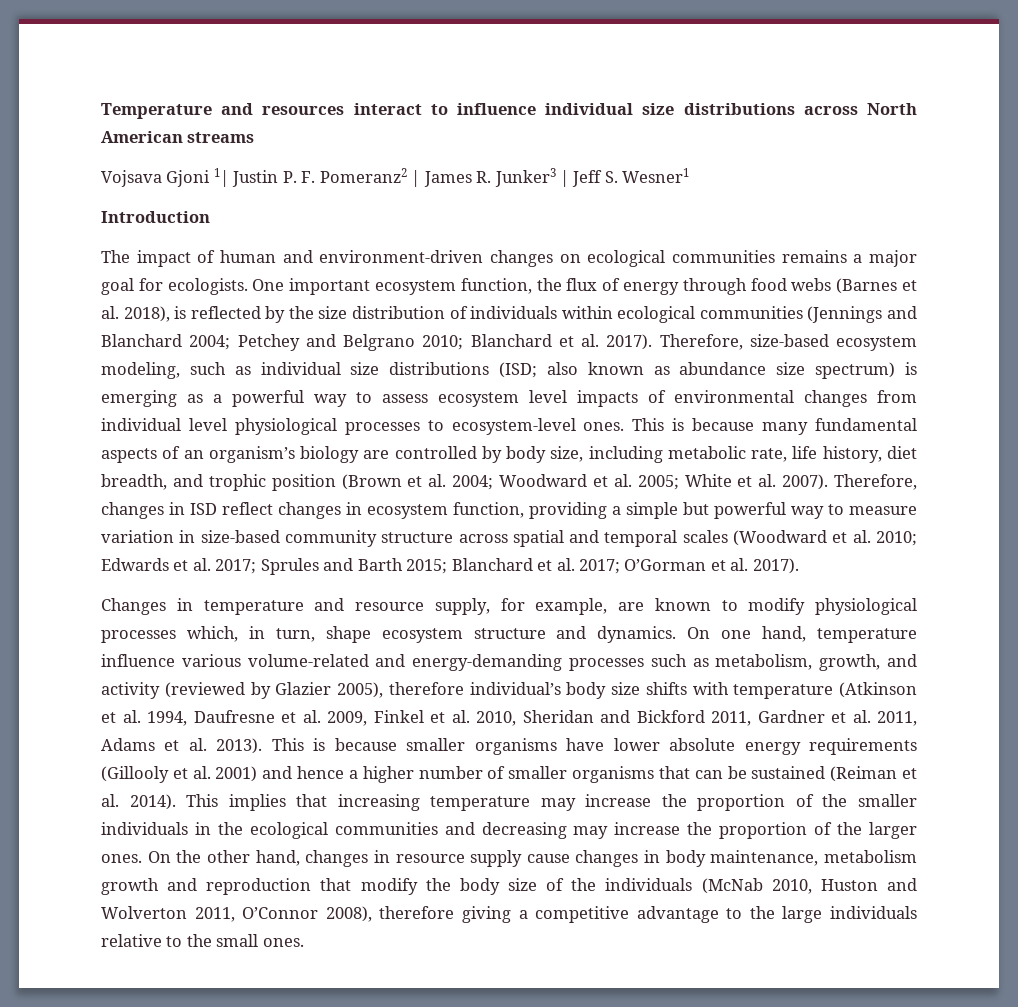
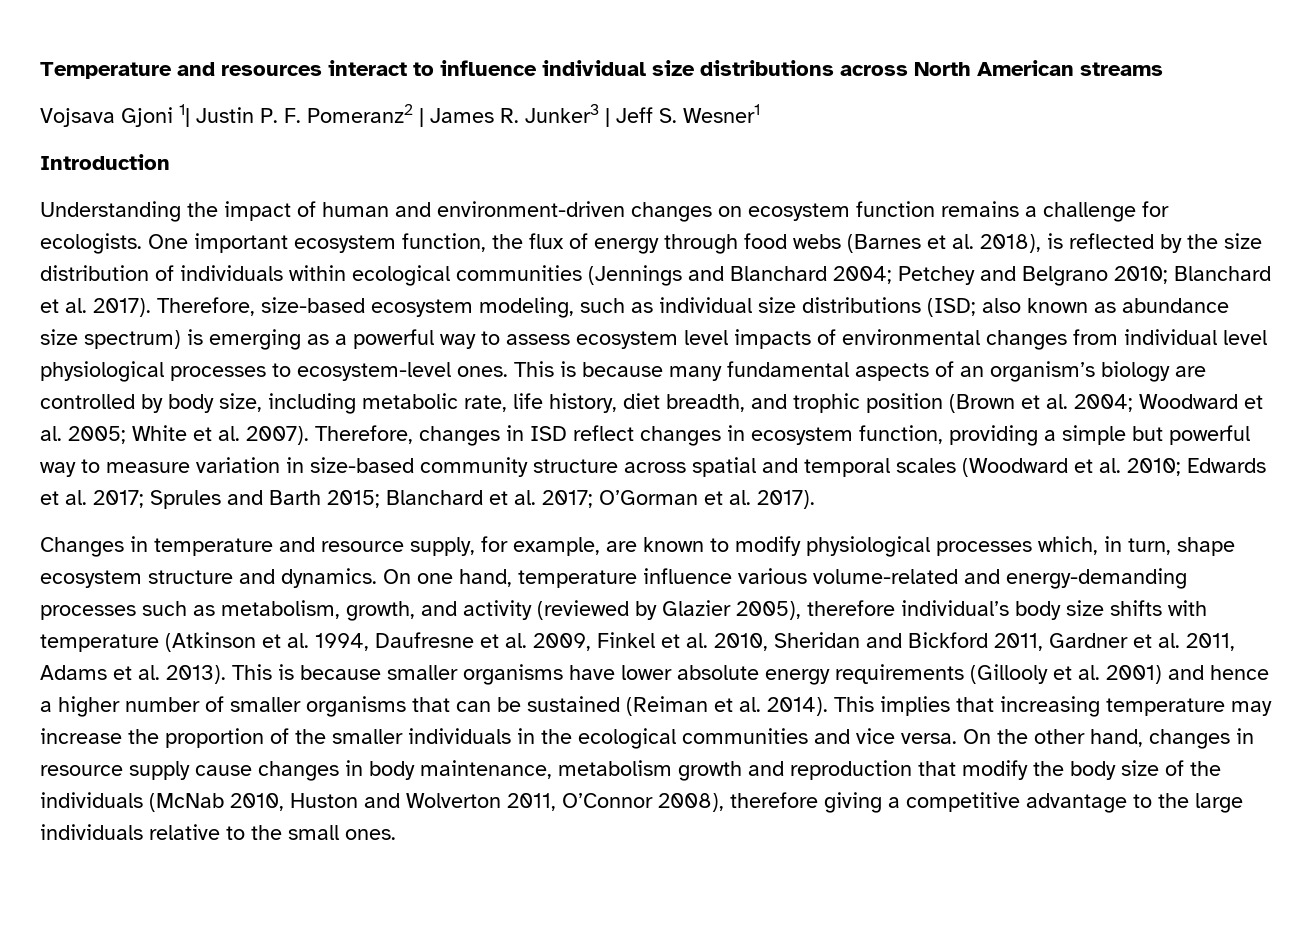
[101,250,130,263] The -> [40,201,218,222] Understanding the
[587,250,917,267] [101,278,134,295] ecological communities remains a major goal -> [748,201,1136,222] ecosystem function remains a challenge
[481,822,917,839] [101,854,142,863] decreasing may increase the proportion of the larger ones. -> [856,728,957,744] vice versa.

